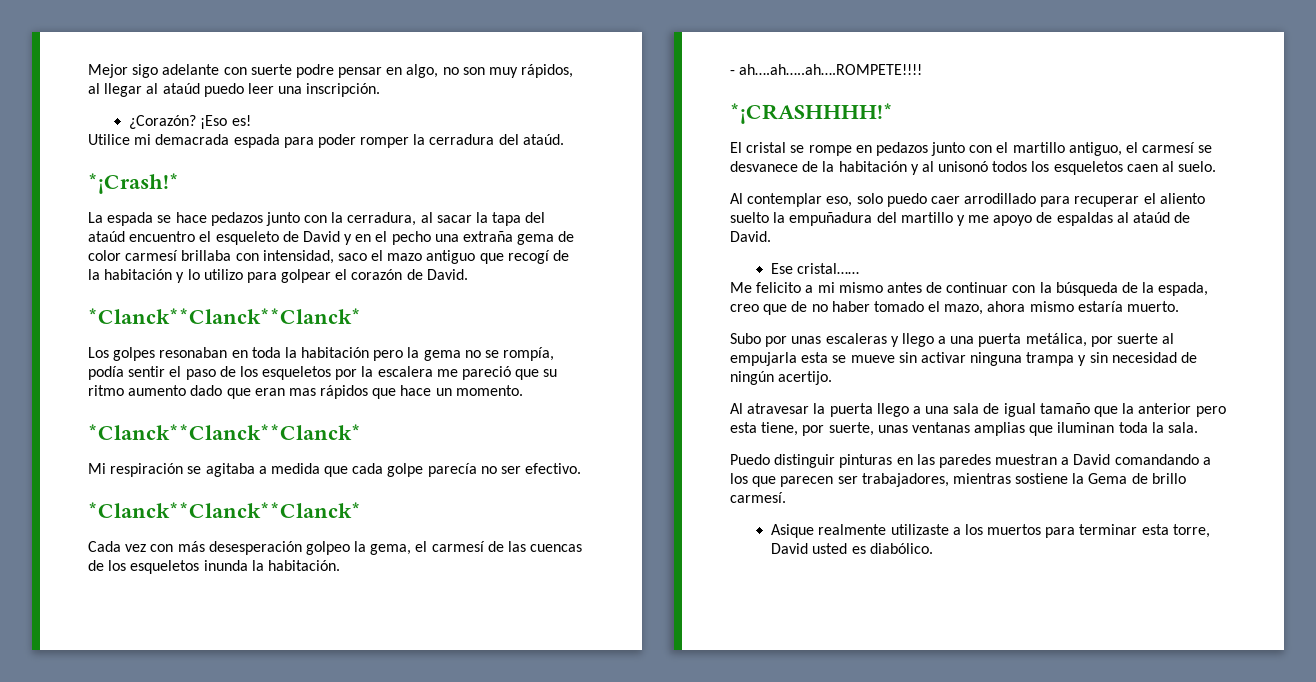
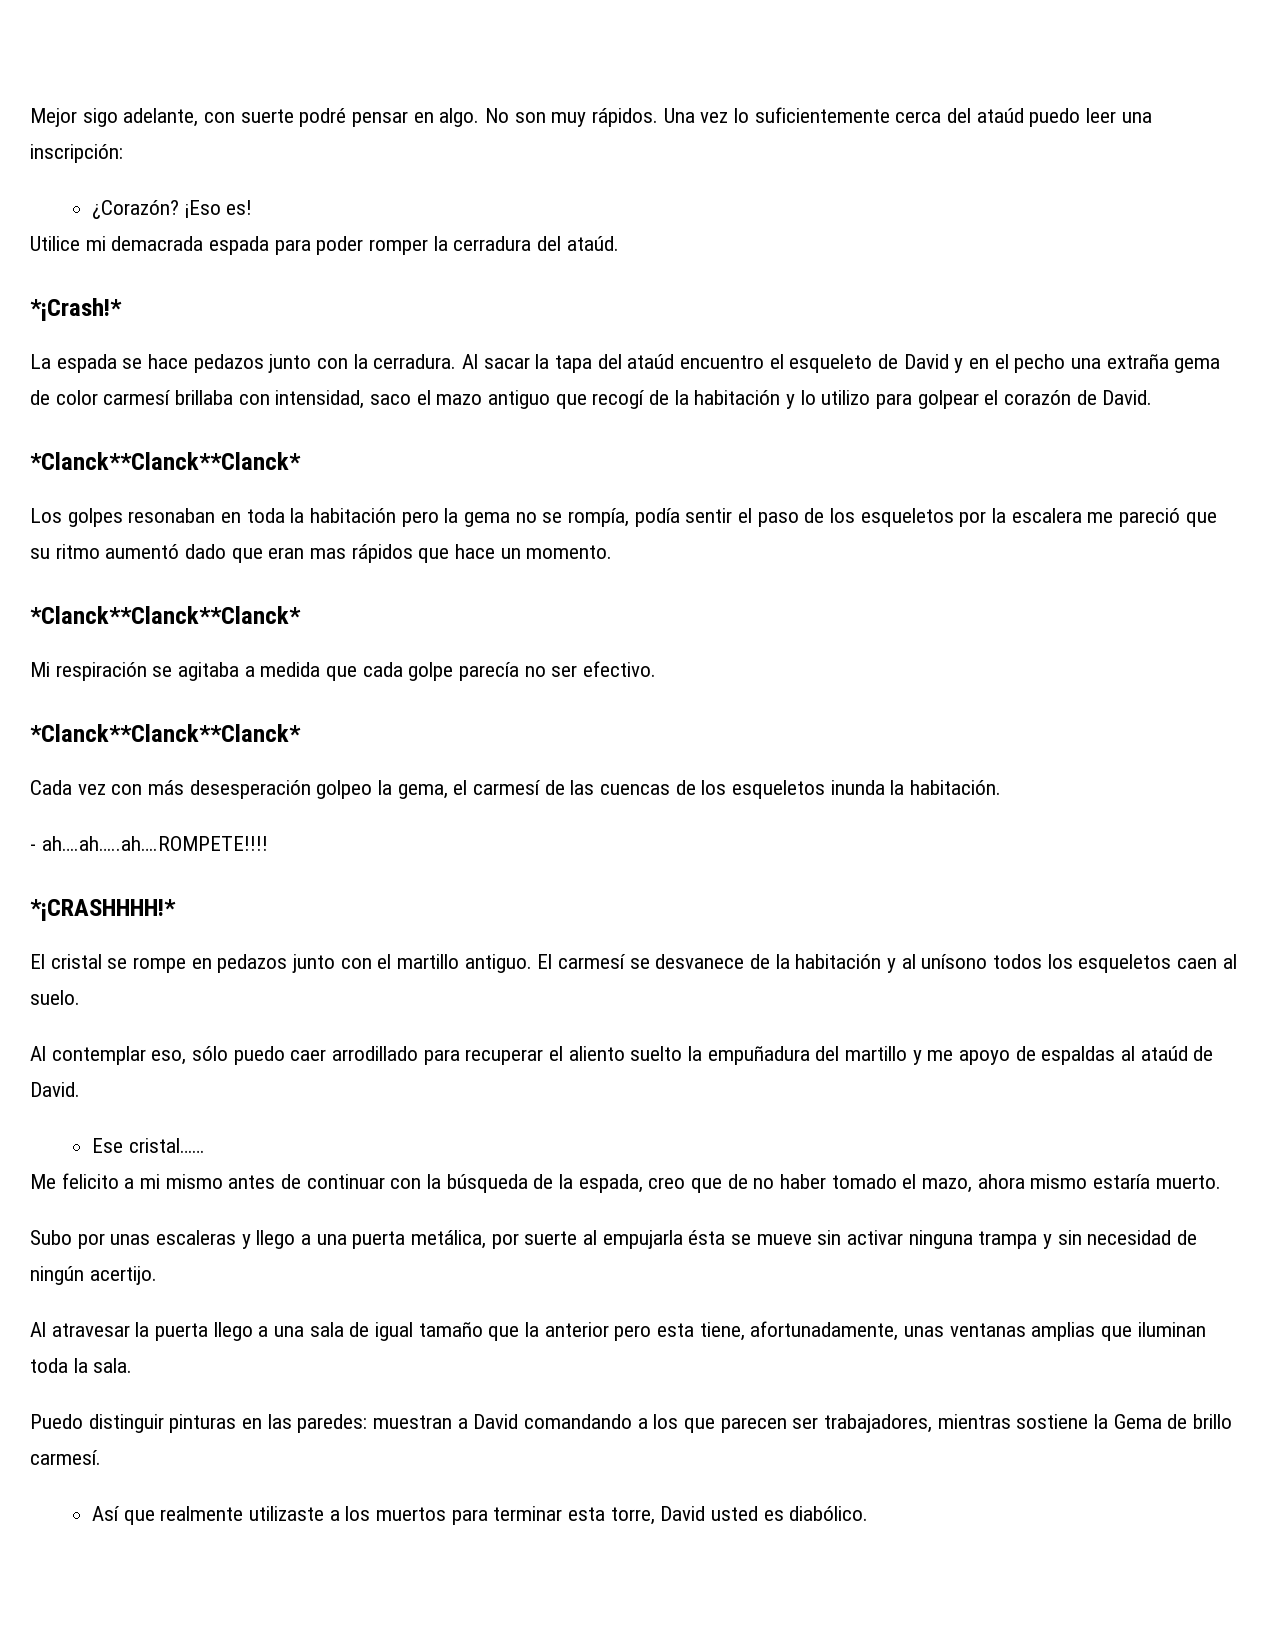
[162,64,220,75] adelante -> [123,108,199,127] adelante,
[295,64,334,78] podre -> [299,108,347,127] podré
[406,64,574,78] [88,83,159,97] algo, no son muy rápidos, al llegar al -> [439,107,972,127] algo. No son muy rápidos. Una vez lo suficientemente cerca del
[306,83,381,97] inscripción. -> [30,144,123,163] inscripción:
[347,212,433,226] cerradura, al -> [373,354,479,369] cerradura. Al
[128,385,187,396] aumento -> [105,544,180,559] aumentó
[1068,142,1139,156] antiguo, el -> [464,954,553,973] antiguo. El
[938,161,989,172] unisonó -> [921,954,988,969] unísono
[856,193,883,204] solo -> [192,1046,229,1061] sólo
[801,352,829,363] esta -> [688,1230,726,1245] ésta
[802,422,874,436] por suerte, -> [750,1321,899,1341] afortunadamente,
[938,454,991,468] paredes -> [297,1414,368,1433] paredes:
[771,524,815,538] Asique -> [91,1506,155,1525] Así que

